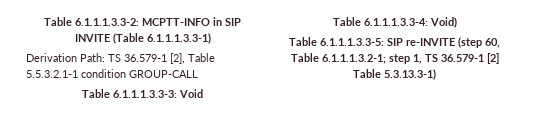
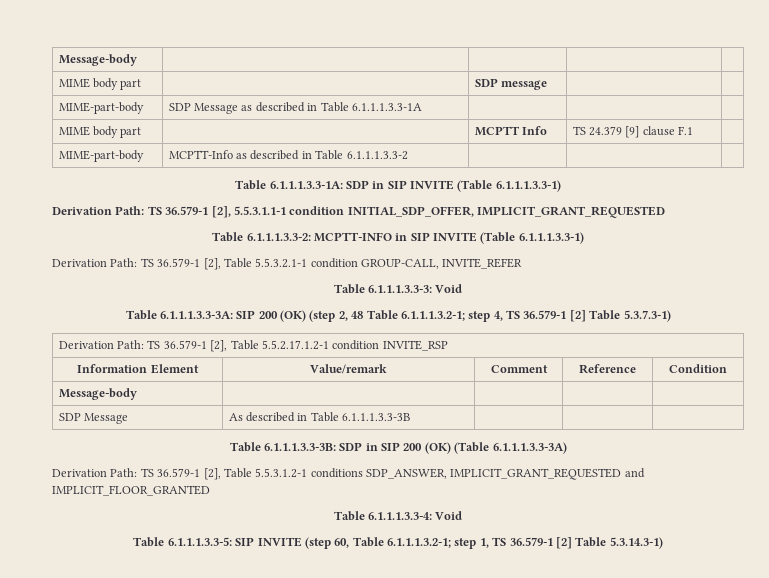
(44, 21) none -> [58,54,137,66] [58,78,142,90] [474,78,548,90] [58,102,144,114] [168,102,422,114] [58,126,142,138] [474,126,548,136] [572,126,694,138] [58,150,144,162] [168,150,408,160] [235,180,561,192] [52,206,665,218] Message-body | | | | // MIME body part | | SDP message | | // MIME-part-body | SDP Message as described in Table 6.1.1.1.3.3-1A | | | // MIME body part | | MCPTT Info | TS 24.379 [9] clause F.1 | // MIME-part-body | MCPTT-Info as described in Table 6.1.1.1.3.3-2 | | | // Table 6.1.1.1.3.3-1A: SDP in SIP INVITE (Table 6.1.1.1.3.3-1) // Derivation Path: TS 36.579-1 [2], 5.5.3.1.1-1 condition INITIAL_SDP_OFFER, IMPLICIT_GRANT_REQUESTED //
[129,70,198,78] GROUP-CALL -> [361,258,523,269] GROUP-CALL, INVITE_REFER
(203, 93) none -> [125,310,671,322] [58,340,448,352] [77,364,199,374] [310,364,387,374] [490,365,548,373] [579,364,636,374] [669,364,727,373] [58,388,137,400] [58,413,129,424] [228,412,411,422] [229,442,567,454] [52,468,645,480] [52,485,210,496] // Table 6.1.1.1.3.3-3A: SIP 200 (OK) (step 2, 48 Table 6.1.1.1.3.2-1; step 4, TS 36.579-1 [2] Table 5.3.7.3-1) // Derivation Path: TS 36.579-1 [2], Table 5.5.2.17.1.2-1 condition INVITE_RSP // Information Element | Value/remark | Comment | Reference | Condition // Message-body | | | | // SDP Message | As described in Table 6.1.1.1.3.3-3B | | | // Table 6.1.1.1.3.3-3B: SDP in SIP 200 (OK) (Table 6.1.1.1.3.3-3A) // Derivation Path: TS 36.579-1 [2], Table 5.5.3.1.2-1 conditions SDP_ANSWER, IMPLICIT_GRANT_REQUESTED and IMPLICIT_FLOOR_GRANTED
[429,17,457,28] Void) -> [435,511,463,520] Void
[406,38,455,46] re-INVITE -> [257,537,302,547] INVITE
[384,69,436,80] 5.3.13.3-1) -> [609,537,663,549] 5.3.14.3-1)

